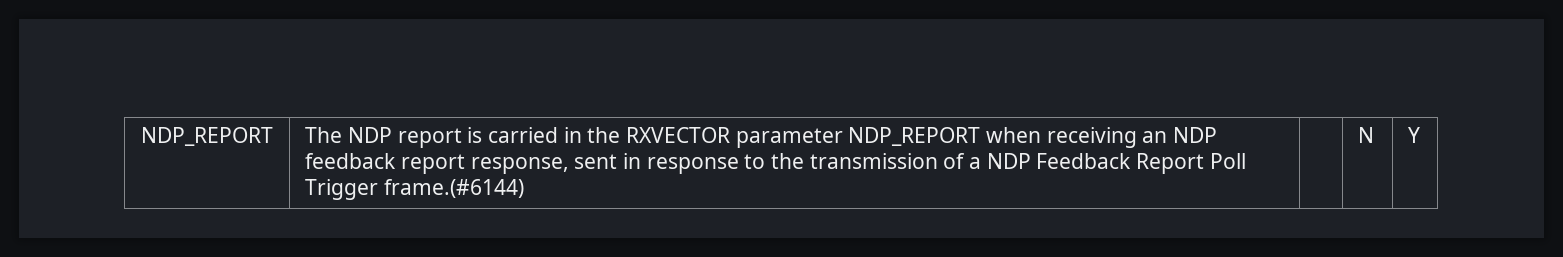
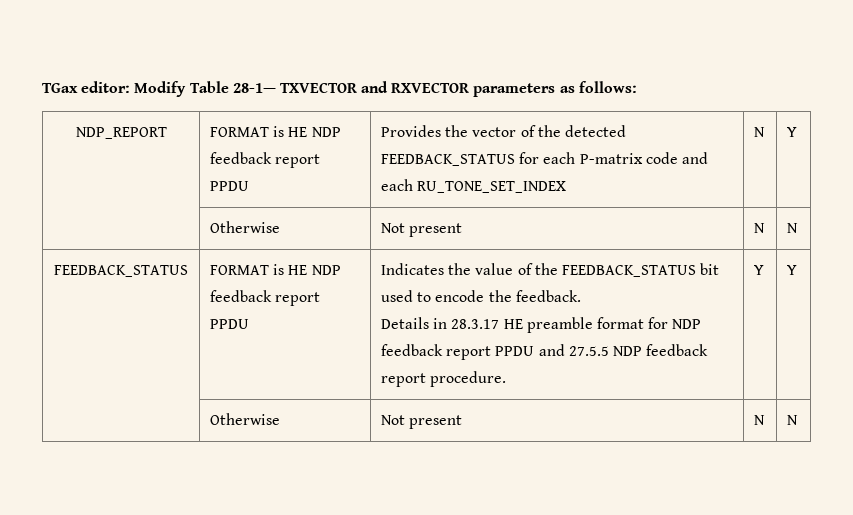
[141,127,273,146] [305,127,1218,148] [305,153,1246,174] [305,179,525,200] [1358,127,1375,143] [1408,127,1421,143] NDP_REPORT | The NDP report is carried in the RXVECTOR parameter NDP_REPORT when receiving an NDP feedback report response, sent in response to the transmission of a NDP Feedback Report Poll Trigger frame.(#6144) | | N | Y -> [42,81,637,97] [75,127,167,139] [210,126,341,137] [210,152,321,168] [210,181,250,191] [381,125,626,137] [381,152,708,166] [381,179,567,193] [754,127,766,137] [787,127,798,137] [210,221,281,233] [381,223,463,237] [754,223,766,233] [787,223,799,233] [54,265,188,277] [210,264,341,275] [210,290,321,306] [210,319,250,329] [381,263,720,277] [381,290,581,302] [381,317,702,333] [381,344,709,360] [381,371,507,387] [754,265,765,275] [787,265,798,275] [210,413,281,425] [381,415,463,429] [754,415,766,425] [787,415,799,425] TGax editor: Modify Table 28-1— TXVECTOR and RXVECTOR parameters as follows: // NDP_REPORT | FORMAT is HE NDP feedback report PPDU | Provides the vector of the detected FEEDBACK_STATUS for each P-matrix code and each RU_TONE_SET_INDEX | N | Y // | Otherwise | Not present | N | N // FEEDBACK_STATUS | FORMAT is HE NDP feedback report PPDU | Indicates the value of the FEEDBACK_STATUS bit used to encode the feedback. // Details in 28.3.17 HE preamble format for NDP feedback report PPDU and 27.5.5 NDP feedback report procedure. | Y | Y // | Otherwise | Not present | N | N

